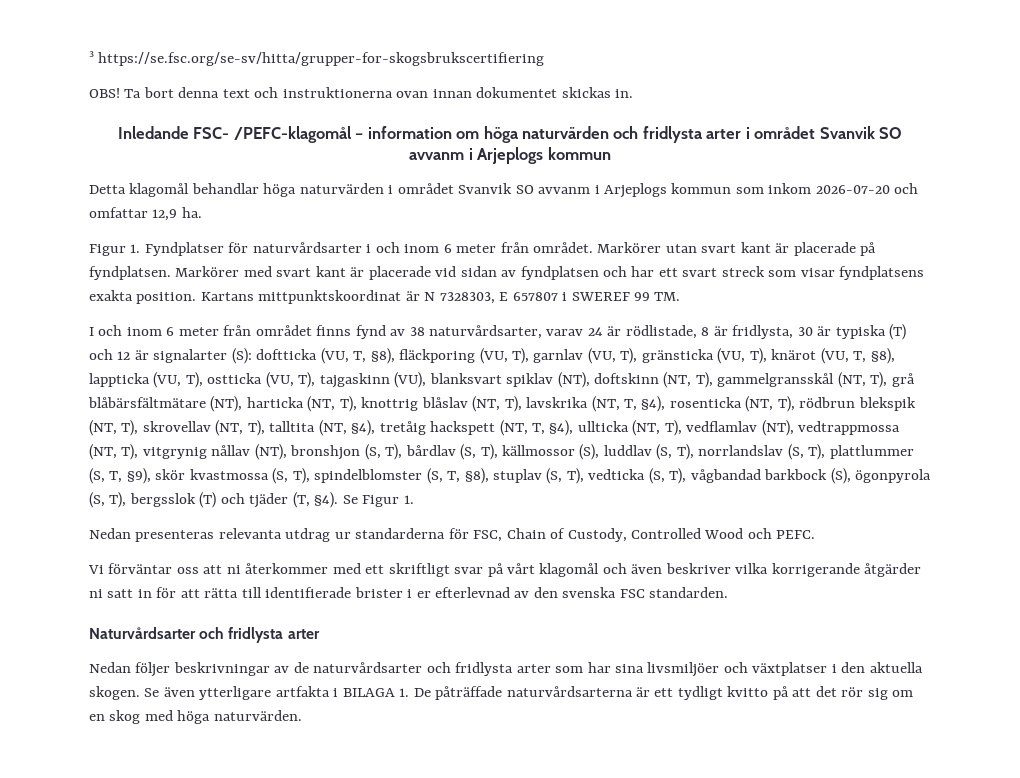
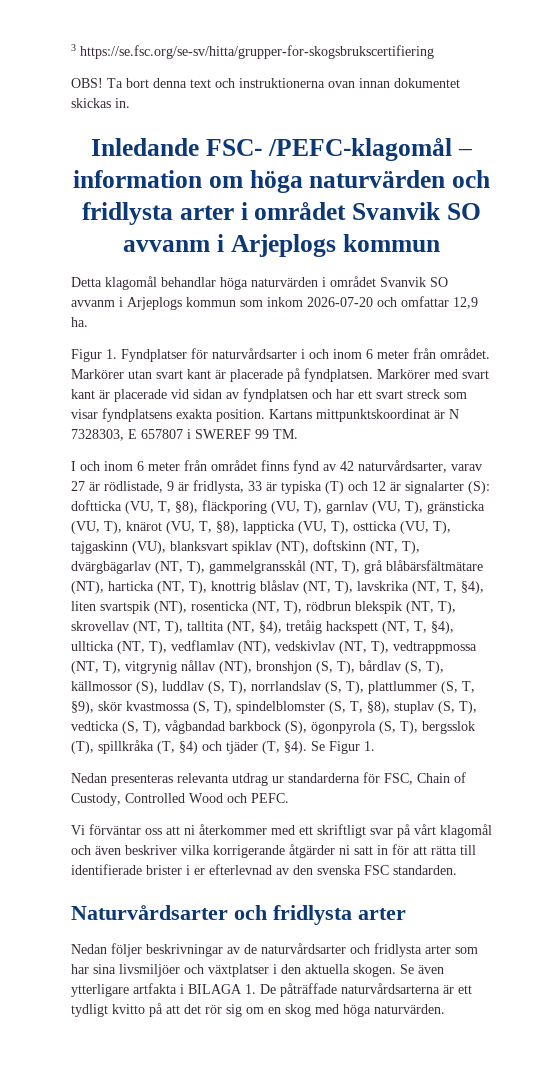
[409,327,425,336] 38 -> [340,461,354,471] 42
[587,327,603,336] 24 -> [71,481,85,491] 27
[701,327,710,336] 8 -> [167,481,174,491] 9
[797,327,813,336] 30 -> [248,481,262,491] 33
(713, 380) none -> [71,561,205,574] dvärgbägarlav (NT, T),
(666, 404) none -> [71,601,187,614] liten svartspik (NT),
(794, 428) none -> [275,641,389,654] vedskivlav (NT, T),
[199,492,217,508] (T) -> [71,740,198,754] (T), spillkråka (T, §4)

